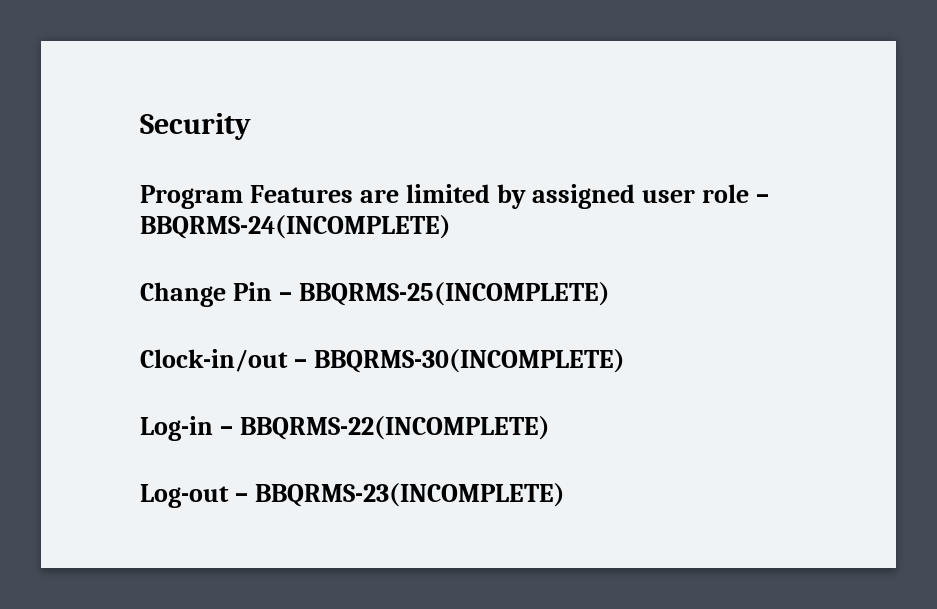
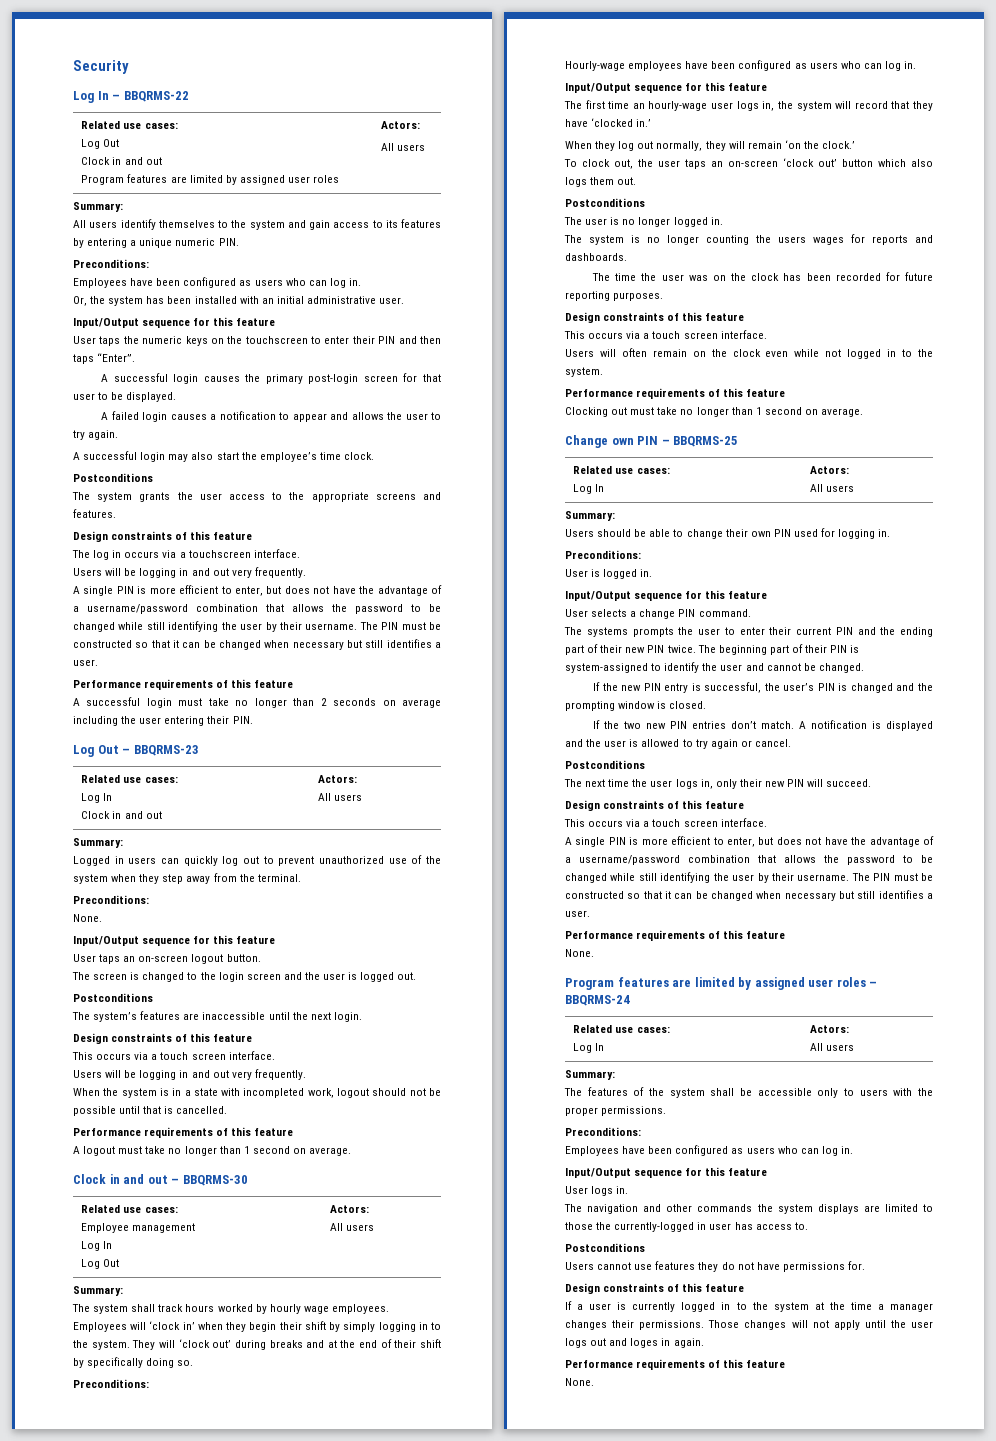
[140,184,770,209] [140,215,451,239] [140,282,610,307] [140,349,625,373] [140,416,550,441] [140,483,565,508] Program Features are limited by assigned user role – BBQRMS-24(INCOMPLETE) // Change Pin – BBQRMS-25(INCOMPLETE) // Clock-in/out – BBQRMS-30(INCOMPLETE) // Log-in – BBQRMS-22(INCOMPLETE) // Log-out – BBQRMS-23(INCOMPLETE) -> [73,91,189,103] [81,121,178,129] [81,139,120,149] [81,157,162,165] [81,174,340,185] [381,121,421,129] [381,143,426,151] [73,202,123,212] [73,219,441,230] [73,238,239,248] [73,259,149,268] [73,277,361,288] [73,296,405,306] [73,317,276,328] [73,336,441,346] [73,353,136,364] [101,373,441,384] [73,392,177,402] [101,411,441,422] [73,430,119,440] [73,451,374,462] [73,473,153,482] [72,492,441,502] [73,509,116,518] [73,531,253,542] [72,549,300,560] [73,567,306,578] [73,585,442,596] [73,604,441,614] [73,621,441,632] [73,639,441,650] [73,659,98,666] [73,679,294,690] [73,697,441,708] [73,716,253,726] [73,745,199,757] [81,775,178,783] [81,793,113,803] [81,811,162,819] [318,775,358,783] [318,793,363,801] [73,838,123,848] [73,855,442,866] [73,873,301,884] [73,895,149,904] [73,914,102,922] [73,935,276,946] [73,954,261,964] [72,972,417,982] [73,993,153,1002] [72,1011,362,1022] [73,1033,253,1044] [72,1051,275,1060] [73,1069,306,1080] [73,1088,442,1098] [73,1106,228,1116] [73,1127,294,1138] [73,1146,352,1156] [73,1174,248,1186] [81,1205,178,1213] [81,1223,196,1233] [81,1241,113,1251] [81,1259,120,1269] [330,1205,370,1213] [330,1223,375,1231] [73,1286,123,1296] [72,1304,389,1314] [73,1321,441,1332] [73,1339,442,1350] [73,1357,194,1368] [73,1379,149,1388] [565,60,917,71] [565,82,768,93] [564,100,934,111] [565,118,652,127] [565,140,856,151] [564,158,933,169] [565,177,637,187] [565,198,645,207] [564,217,723,227] [564,234,933,245] [565,253,627,261] [592,272,933,281] [565,291,664,301] [565,312,745,323] [564,330,767,339] [565,348,933,359] [565,367,603,377] [565,388,786,399] [565,407,864,417] [565,435,739,448] [573,466,670,474] [573,484,605,494] [810,466,850,474] [810,484,855,492] [565,511,615,521] [565,528,891,539] [565,550,641,559] [565,569,653,579] [565,590,768,601] [565,609,751,619] [564,627,933,637] [565,644,860,655] [565,662,864,673] [593,682,933,693] [565,701,707,711] [593,720,933,731] [565,739,791,749] [565,760,645,769] [564,779,872,789] [565,800,745,811] [564,818,767,827] [565,836,934,847] [565,855,933,865] [565,872,933,883] [565,890,933,901] [565,910,590,917] [565,930,786,941] [565,949,594,957] [565,977,878,990] [565,995,630,1006] [573,1025,670,1033] [573,1043,605,1053] [810,1025,850,1033] [810,1043,855,1051] [565,1070,615,1080] [564,1087,933,1098] [565,1106,667,1116] [565,1127,641,1136] [565,1145,853,1156] [565,1167,768,1178] [565,1186,629,1196] [564,1204,933,1214] [565,1222,808,1232] [565,1243,645,1252] [565,1261,865,1272] [565,1283,745,1294] [565,1301,933,1312] [565,1320,933,1330] [565,1338,704,1348] [565,1359,786,1370] [565,1378,594,1386] Log In – BBQRMS-22 // Related use cases: // Log Out // Clock in and out // Program features are limited by assigned user roles | Actors: // All users // Summary: // All users identify themselves to the system and gain access to its features by entering a unique numeric PIN. // Preconditions: // Employees have been configured as users who can log in. // Or, the system has been installed with an initial administrative user. // Input/Output sequence for this feature // User taps the numeric keys on the touchscreen to enter their PIN and then taps “Enter”. // A successful login causes the primary post-login screen for that user to be displayed. // A failed login causes a notification to appear and allows the user to try again. // A successful login may also start the employee’s time clock. // Postconditions // The system grants the user access to the appropriate screens and features. // Design constraints of this feature // The log in occurs via a touchscreen interface. // Users will be logging in and out very frequently. // A single PIN is more efficient to enter, but does not have the advantage of a username/password combination that allows the password to be changed while still identifying the user by their username. The PIN must be constructed so that it can be changed when necessary but still identifies a user. // Performance requirements of this feature // A successful login must take no longer than 2 seconds on average including the user entering their PIN. // Log Out – BBQRMS-23 // Related use cases: // Log In // Clock in and out | Actors: // All users // Summary: // Logged in users can quickly log out to prevent unauthorized use of the system when they step away from the terminal. // Preconditions: // None. // Input/Output sequence for this feature // User taps an on-screen logout button. // The screen is changed to the login screen and the user is logged out. // Postconditions // The system’s features are inaccessible until the next login. // Design constraints of this feature // This occurs via a touch screen interface. // Users will be logging in and out very frequently. // When the system is in a state with incompleted work, logout should not be possible until that is cancelled. // Performance requirements of this feature // A logout must take no longer than 1 second on average. // Clock in and out – BBQRMS-30 // Related use cases: // Employee management // Log In // Log Out | Actors: // All users // Summary: // The system shall track hours worked by hourly wage employees. Employees will ‘clock in’ when they begin their shift by simply logging in to the system. They will ‘clock out’ during breaks and at the end of their shift by specifically doing so. // Preconditions: // Hourly-wage employees have been configured as users who can log in. // Input/Output sequence for this feature // The first time an hourly-wage user logs in, the system will record that they have ‘clocked in.’ // When they log out normally, they will remain ‘on the clock.’ // To clock out, the user taps an on-screen ‘clock out’ button which also logs them out. // Postconditions // The user is no longer logged in. // The system is no longer counting the users wages for reports and dashboards. // The time the user was on the clock has been recorded for future reporting purposes. // Design constraints of this feature // This occurs via a touch screen interface. // Users will often remain on the clock even while not logged in to the system. // Performance requirements of this feature // Clocking out must take no longer than 1 second on average. // Change own PIN – BBQRMS-25 // Related use cases: // Log In | Actors: // All users // Summary: // Users should be able to change their own PIN used for logging in. // Preconditions: // User is logged in. // Input/Output sequence for this feature // User selects a change PIN command. // The systems prompts the user to enter their current PIN and the ending part of their new PIN twice. The beginning part of their PIN is system-assigned to identify the user and cannot be changed. // If the new PIN entry is successful, the user’s PIN is changed and the prompting window is closed. // If the two new PIN entries don’t match. A notification is displayed and the user is allowed to try again or cancel. // Postconditions // The next time the user logs in, only their new PIN will succeed. // Design constraints of this feature // This occurs via a touch screen interface. // A single PIN is more efficient to enter, but does not have the advantage of a username/password combination that allows the password to be changed while still identifying the user by their username. The PIN must be constructed so that it can be changed when necessary but still identifies a user. // Performance requirements of this feature // None. // Program features are limited by assigned user roles – BBQRMS-24 // Related use cases: // Log In | Actors: // All users // Summary: // The features of the system shall be accessible only to users with the proper permissions. // Preconditions: // Employees have been configured as users who can log in. // Input/Output sequence for this feature // User logs in. // The navigation and other commands the system displays are limited to those the currently-logged in user has access to. // Postconditions // Users cannot use features they do not have permissions for. // Design constraints of this feature // If a user is currently logged in to the system at the time a manager changes their permissions. Those changes will not apply until the user logs out and loges in again. // Performance requirements of this feature // None.

